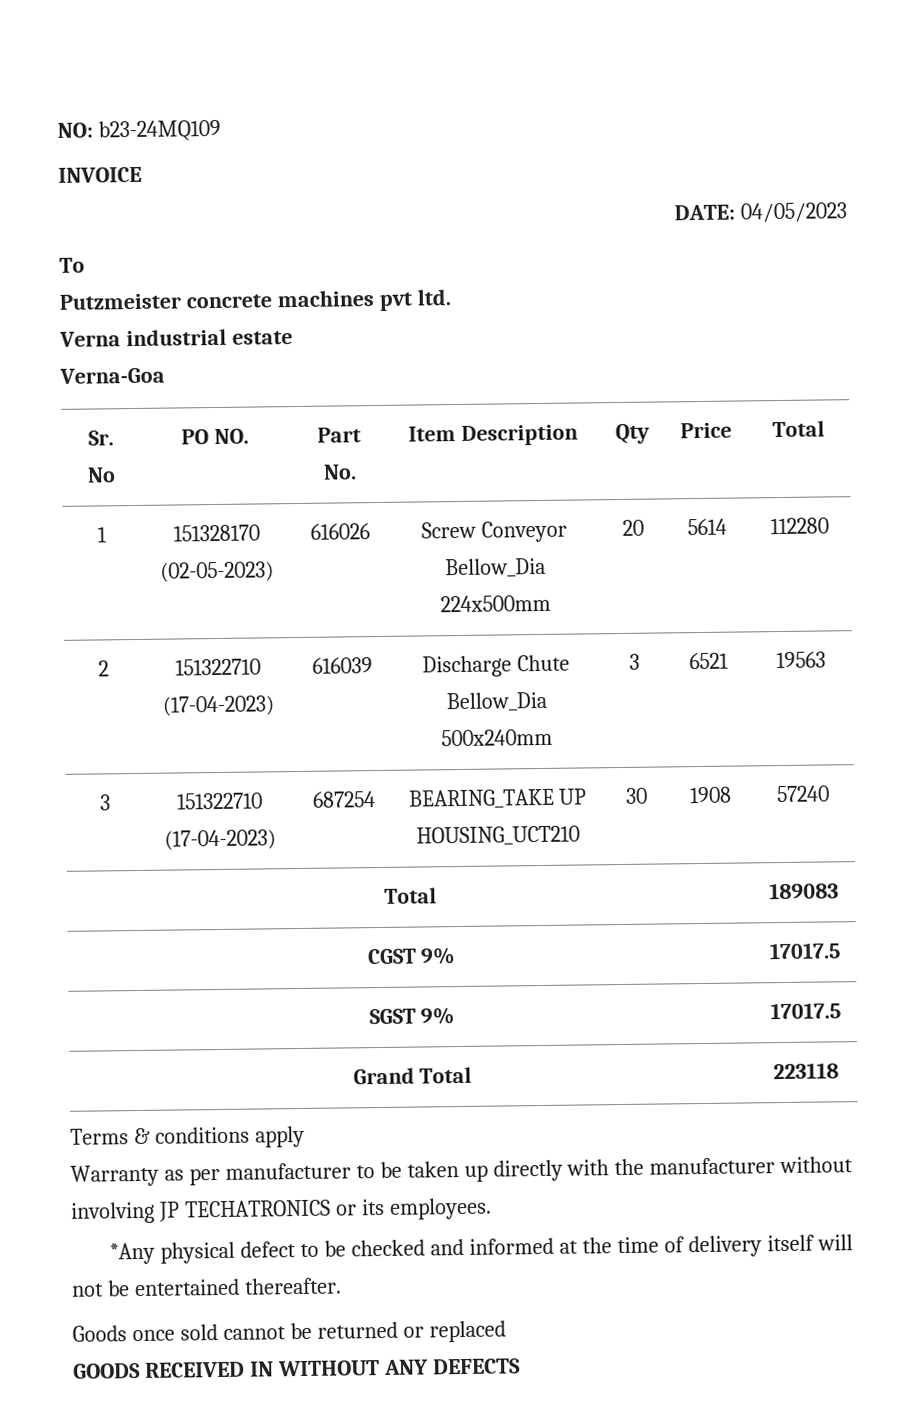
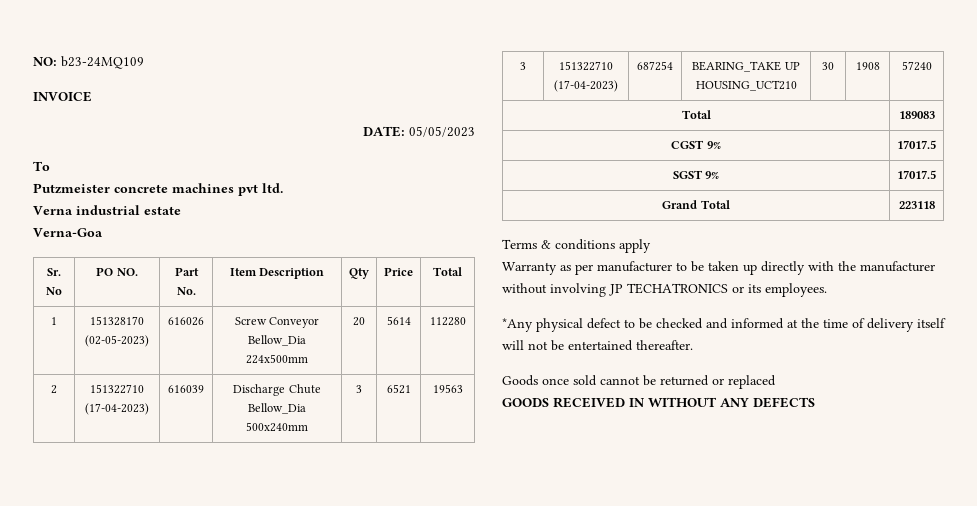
[740,202,847,223] 04/05/2023 -> [409,126,475,137] 05/05/2023

